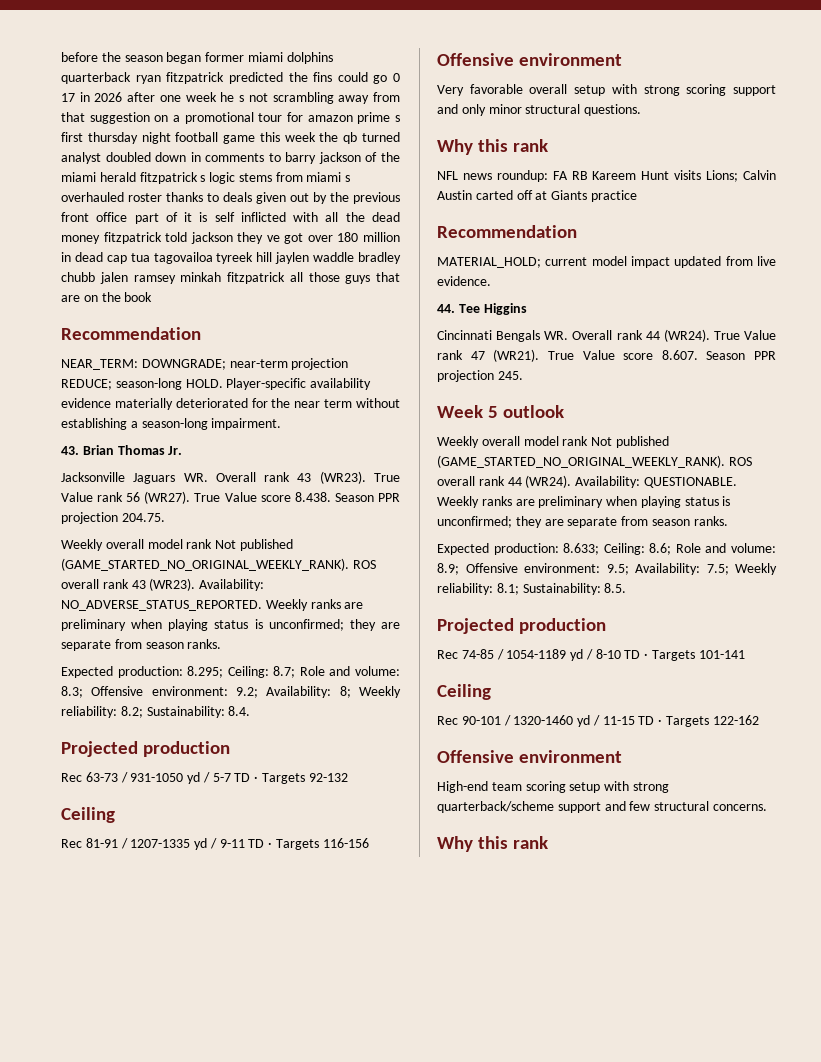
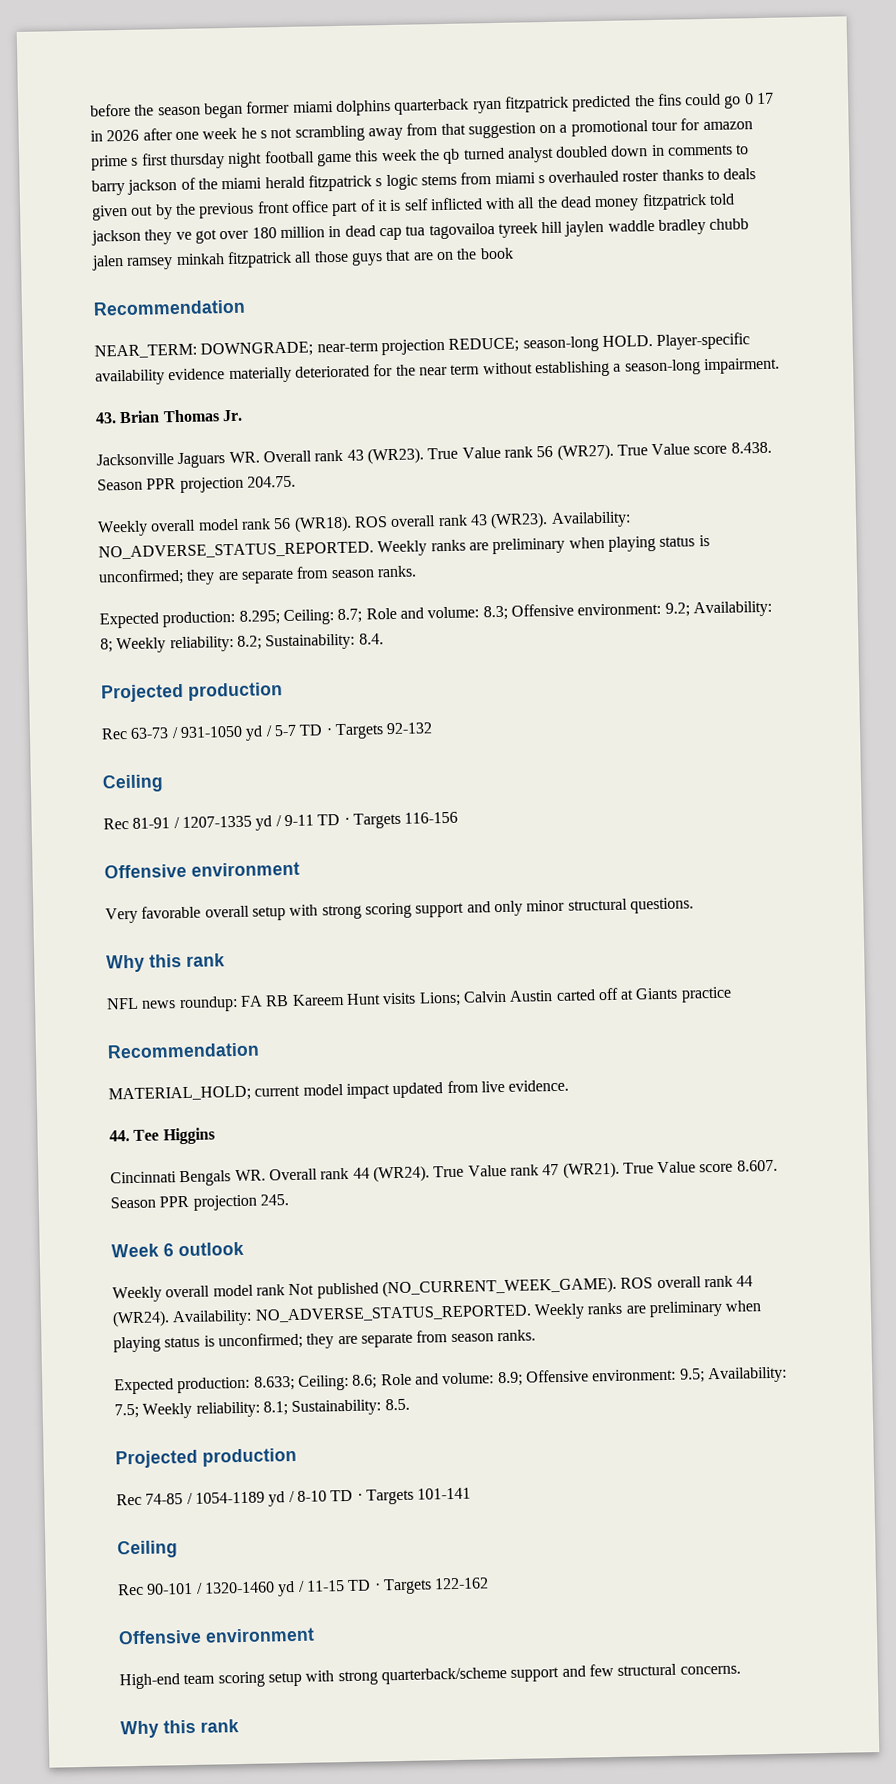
[215,539,293,551] [61,558,349,571] Not published (GAME_STARTED_NO_ORIGINAL_WEEKLY_RANK). -> [273,515,352,533] 56 (WR18).
[488,406,499,418] 5 -> [163,1243,174,1257] 6
[437,455,725,468] (GAME_STARTED_NO_ORIGINAL_WEEKLY_RANK). -> [381,1276,617,1298] (NO_CURRENT_WEEK_GAME).
[643,477,737,488] QUESTIONABLE. -> [254,1304,532,1323] NO_ADVERSE_STATUS_REPORTED.

